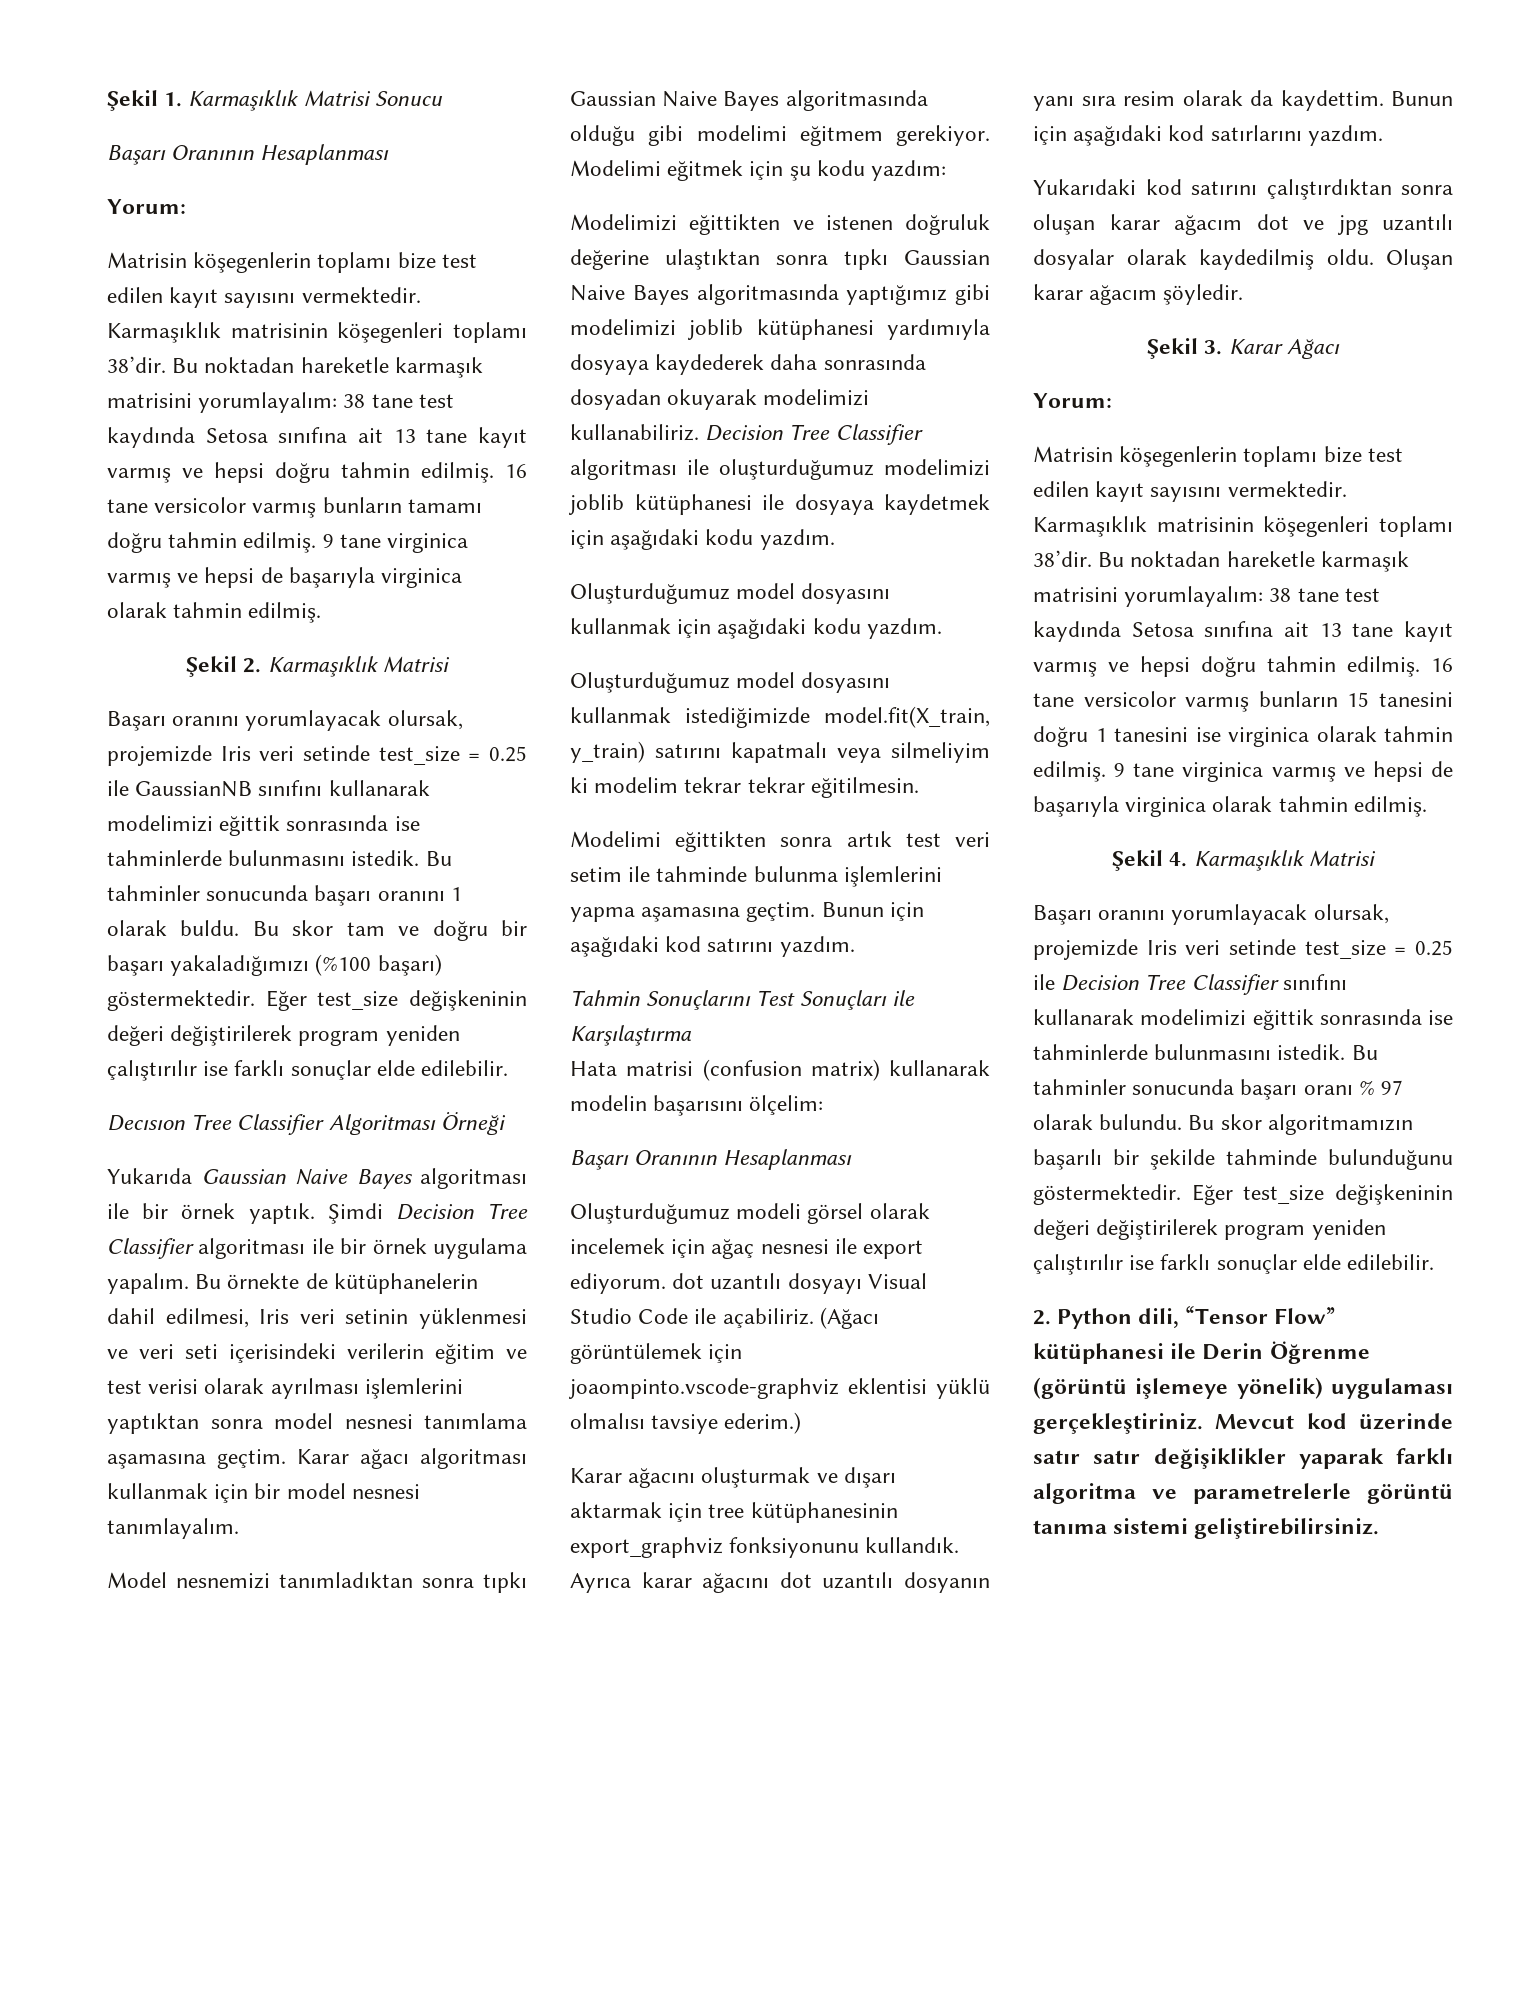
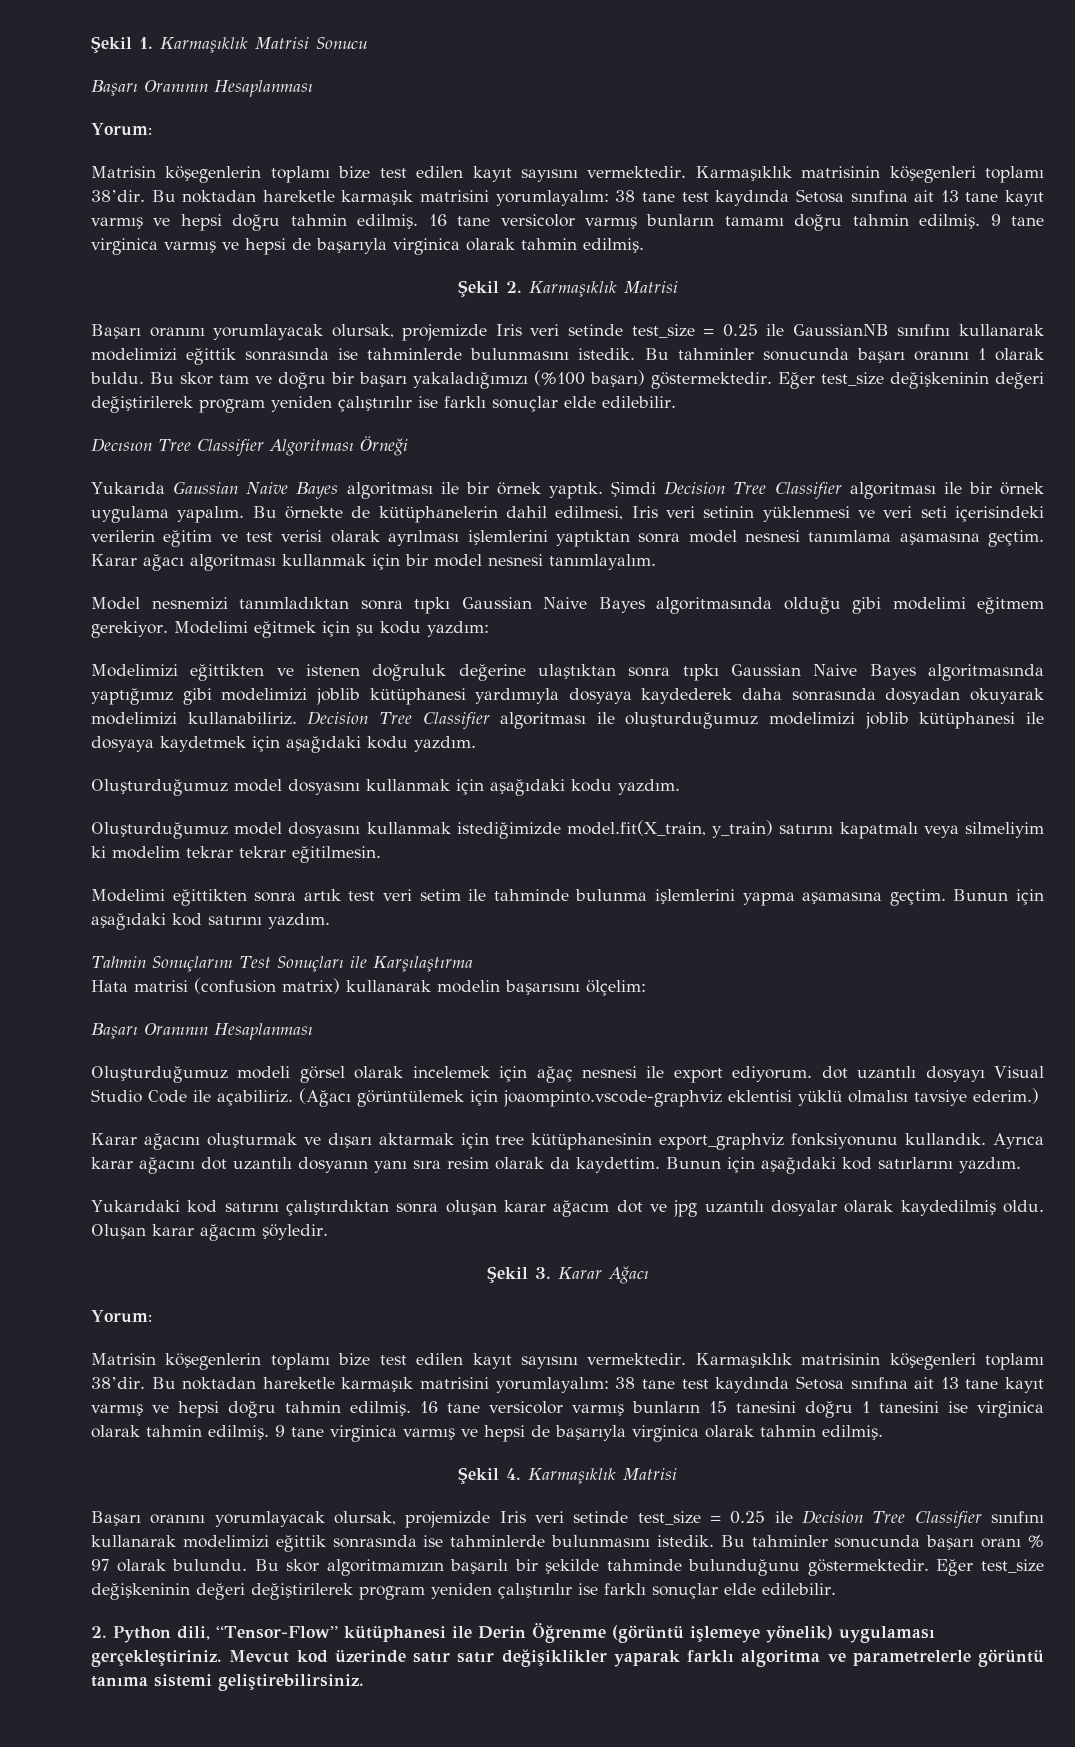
[1185,1306,1335,1324] “Tensor Flow” -> [216,1626,338,1639] “Tensor-Flow”

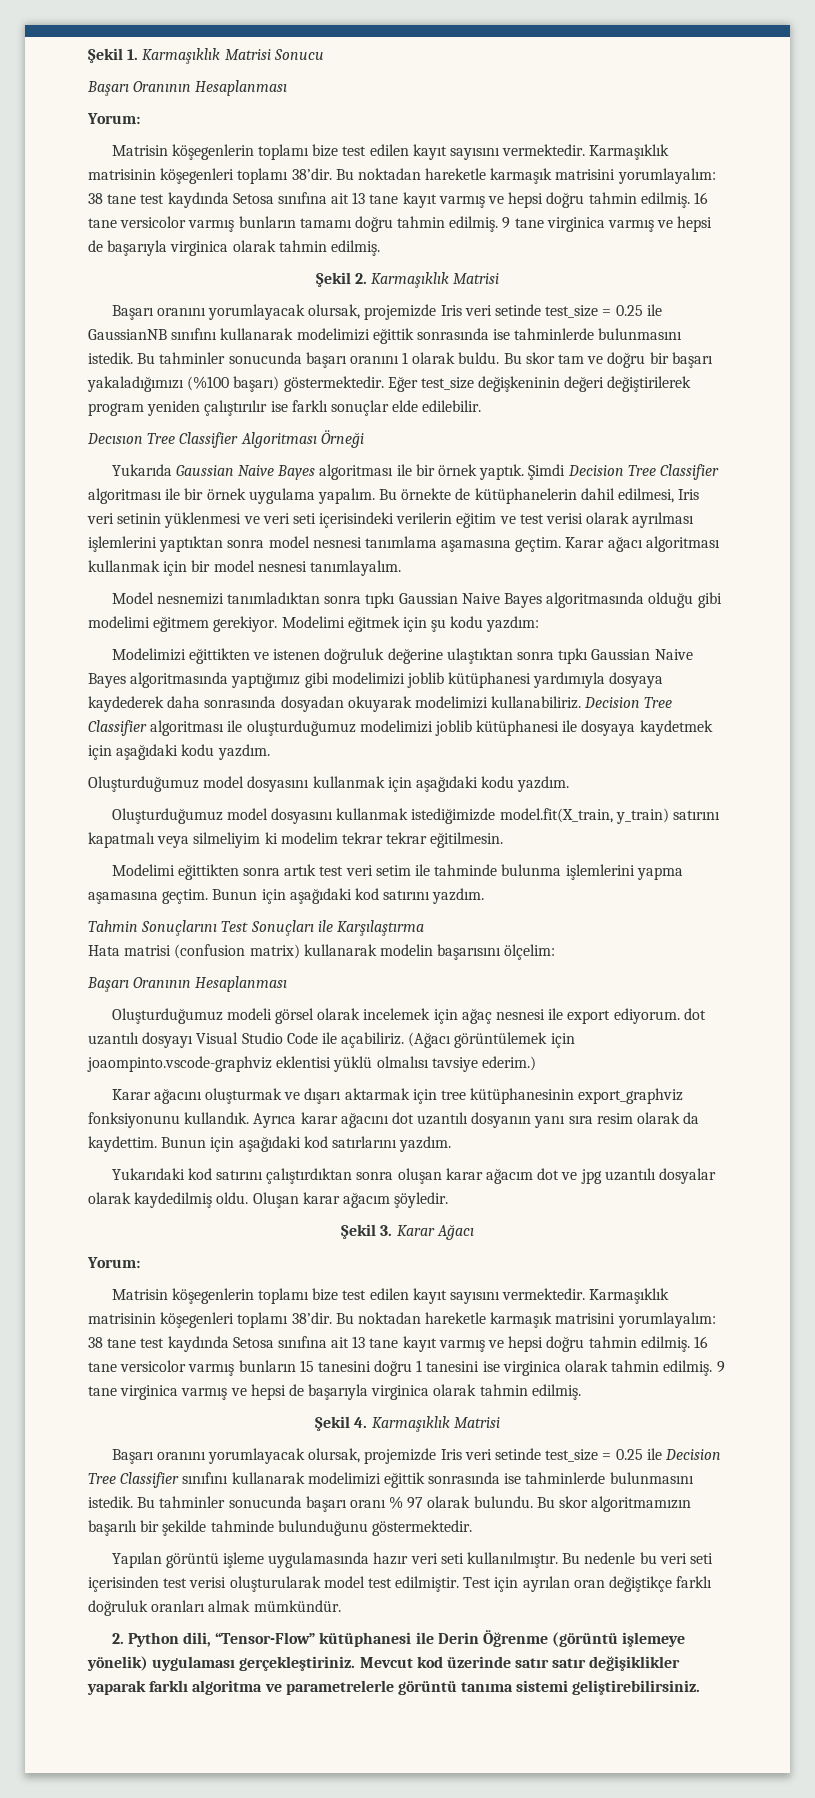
[936,1559,1044,1576] [91,1583,836,1600] Eğer test_size değişkeninin değeri değiştirilerek program yeniden çalıştırılır ise farklı sonuçlar elde edilebilir. -> [111,1552,713,1568] [88,1576,713,1592] [88,1600,341,1616] // Yapılan görüntü işleme uygulamasında hazır veri seti kullanılmıştır. Bu nedenle bu veri seti içerisinden test verisi oluşturularak model test edilmiştir. Test için ayrılan oran değiştikçe farklı doğruluk oranları almak mümkündür.

